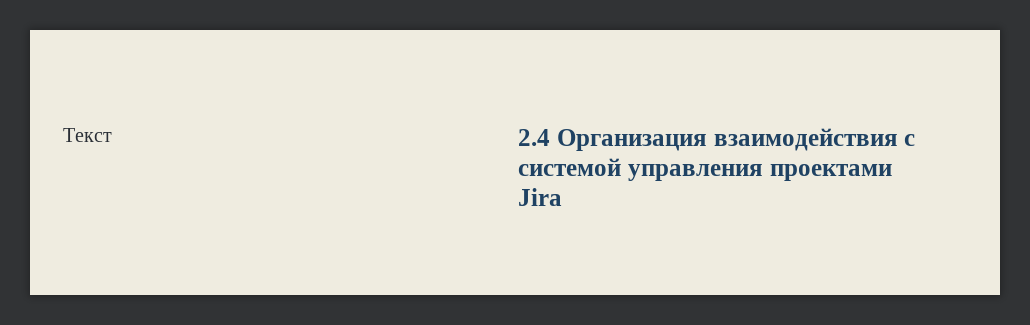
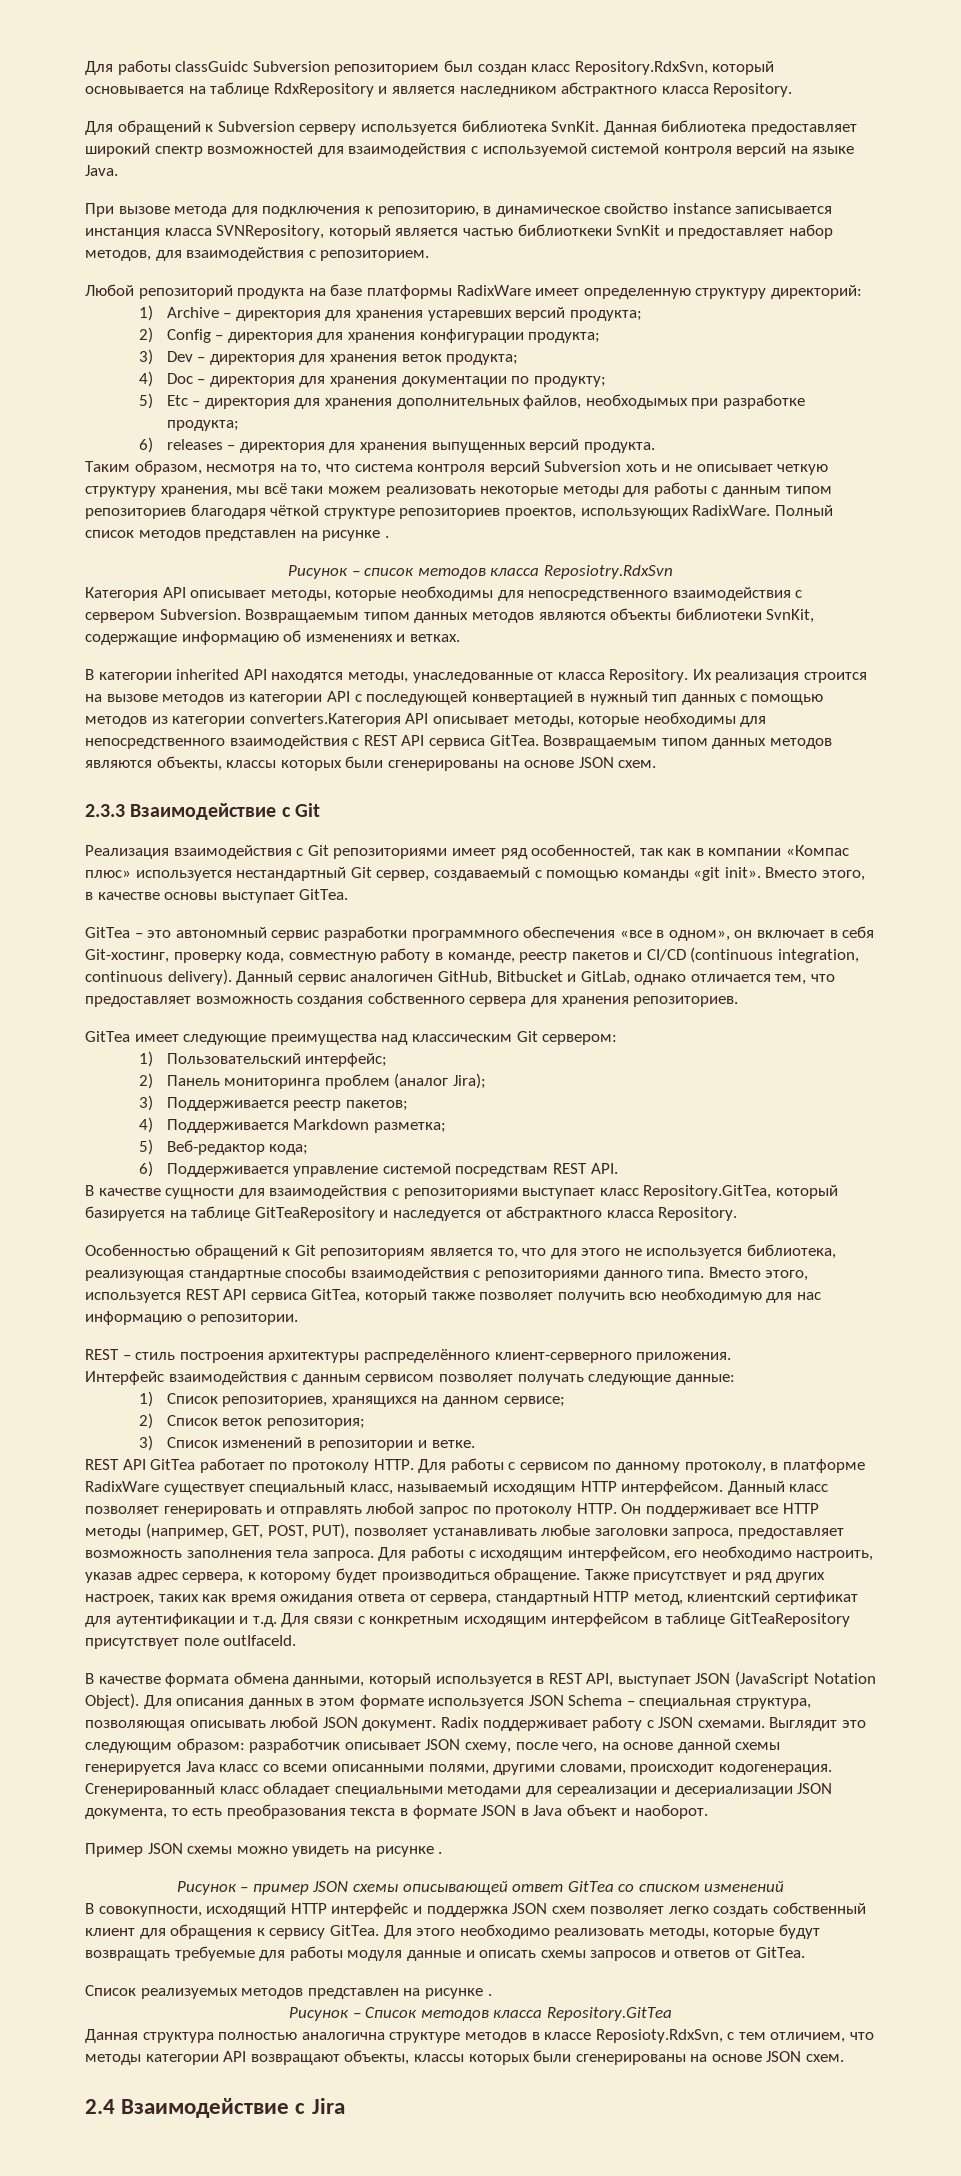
[63,128,112,142] [518,128,916,151] [518,158,892,181] Текст // 2.4 Организация взаимодействия с системой управления проектами -> [85,60,775,75] [85,82,793,97] [85,120,857,135] [85,143,855,157] [85,165,118,176] [85,203,833,217] [85,224,833,239] [85,247,430,261] [85,284,862,299] [139,305,642,321] [139,327,601,343] [139,349,519,365] [139,371,606,387] [139,393,806,409] [166,420,239,431] [139,437,655,453] [85,460,829,475] [85,482,832,497] [85,504,833,519] [85,530,389,541] [288,565,673,579] [85,586,803,601] [85,608,815,623] [85,630,460,645] [85,669,868,683] [85,691,824,705] [85,712,767,727] [85,735,832,749] [85,756,657,771] [85,803,320,820] [85,844,850,859] [85,867,866,881] [85,889,349,903] [85,926,875,941] [85,947,860,963] [85,969,836,985] [85,992,739,1007] [85,1031,618,1045] [139,1051,388,1067] [139,1073,487,1089] [139,1095,408,1111] [139,1117,446,1133] [139,1139,309,1155] [139,1161,618,1177] [85,1185,838,1199] [85,1206,738,1221] [85,1244,837,1259] [85,1266,809,1281] [85,1288,822,1303] [85,1311,299,1325] [85,1349,732,1363] [85,1371,735,1385] [139,1391,565,1407] [139,1413,365,1429] [139,1435,475,1451] [85,1458,865,1473] [85,1481,829,1495] [85,1502,820,1517] [85,1523,844,1539] [85,1546,874,1561] [85,1568,826,1583] [85,1591,859,1605] [85,1612,851,1627] [85,1635,297,1649] [85,1671,876,1687] [85,1693,812,1709] [85,1716,867,1731] [85,1738,781,1753] [85,1761,832,1775] [85,1782,833,1797] [85,1804,709,1819] [85,1843,443,1857] [176,1881,785,1895] [85,1902,867,1917] [85,1924,821,1939] [85,1946,805,1961] [85,1985,492,1999] [289,2007,672,2021] [85,2029,875,2043] [85,2050,845,2065] [85,2098,306,2118] Для работы classGuidс Subversion репозиторием был создан класс Repository.RdxSvn, который основывается на таблице RdxRepository и является наследником абстрактного класса Repository. // Для обращений к Subversion серверу используется библиотека SvnKit. Данная библиотека предоставляет широкий спектр возможностей для взаимодействия с используемой системой контроля версий на языке Java. // При вызове метода для подключения к репозиторию, в динамическое свойство instance записывается инстанция класса SVNRepository, который является частью библиоткеки SvnKit и предоставляет набор методов, для взаимодействия с репозиторием. // Любой репозиторий продукта на базе платформы RadixWare имеет определенную структуру директорий: // 1) Archive – директория для хранения устаревших версий продукта; // 2) Config – директория для хранения конфигурации продукта; // 3) Dev – директория для хранения веток продукта; // 4) Doc – директория для хранения документации по продукту; // 5) Etc – директория для хранения дополнительных файлов, необходымых при разработке продукта; // 6) releases – директория для хранения выпущенных версий продукта. // Таким образом, несмотря на то, что система контроля версий Subversion хоть и не описывает четкую структуру хранения, мы всё таки можем реализовать некоторые методы для работы с данным типом репозиториев благодаря чёткой структуре репозиториев проектов, использующих RadixWare. Полный список методов представлен на рисунке . // Рисунок – список методов класса Reposiotry.RdxSvn // Категория API описывает методы, которые необходимы для непосредственного взаимодействия с сервером Subversion. Возвращаемым типом данных методов являются объекты библиотеки SvnKit, содержащие информацию об изменениях и ветках. // В категории inherited API находятся методы, унаследованные от класса Repository. Их реализация строится на вызове методов из категории API с последующей конвертацией в нужный тип данных с помощью методов из категории converters.Категория API описывает методы, которые необходимы для непосредственного взаимодействия с REST API сервиса GitTea. Возвращаемым типом данных методов являются объекты, классы которых были сгенерированы на основе JSON схем. // 2.3.3 Взаимодействие с Git // Реализация взаимодействия с Git репозиториями имеет ряд особенностей, так как в компании «Компас плюс» используется нестандартный Git сервер, создаваемый с помощью команды «git init». Вместо этого, в качестве основы выступает GitTea. // GitTea – это автономный сервис разработки программного обеспечения «все в одном», он включает в себя Git-хостинг, проверку кода, совместную работу в команде, реестр пакетов и CI/CD (continuous integration, continuous delivery). Данный сервис аналогичен GitHub, Bitbucket и GitLab, однако отличается тем, что предоставляет возможность создания собственного сервера для хранения репозиториев. // GitTea имеет следующие преимущества над классическим Git сервером: // 1) Пользовательский интерфейс; // 2) Панель мониторинга проблем (аналог Jira); // 3) Поддерживается реестр пакетов; // 4) Поддерживается Markdown разметка; // 5) Веб-редактор кода; // 6) Поддерживается управление системой посредствам REST API. // В качестве сущности для взаимодействия с репозиториями выступает класс Repository.GitTea, который базируется на таблице GitTeaRepository и наследуется от абстрактного класса Repository. // Особенностью обращений к Git репозиториям является то, что для этого не используется библиотека, реализующая стандартные способы взаимодействия с репозиториями данного типа. Вместо этого, используется REST API сервиса GitTea, который также позволяет получить всю необходимую для нас информацию о репозитории. // REST – стиль построения архитектуры распределённого клиент-серверного приложения. // Интерфейс взаимодействия с данным сервисом позволяет получать следующие данные: // 1) Список репозиториев, хранящихся на данном сервисе; // 2) Список веток репозитория; // 3) Список изменений в репозитории и ветке. // REST API GitTea работает по протоколу HTTP. Для работы с сервисом по данному протоколу, в платформе RadixWare существует специальный класс, называемый исходящим HTTP интерфейсом. Данный класс позволяет генерировать и отправлять любой запрос по протоколу HTTP. Он поддерживает все HTTP методы (например, GET, POST, PUT), позволяет устанавливать любые заголовки запроса, предоставляет возможность заполнения тела запроса. Для работы с исходящим интерфейсом, его необходимо настроить, указав адрес сервера, к которому будет производиться обращение. Также присутствует и ряд других настроек, таких как время ожидания ответа от сервера, стандартный HTTP метод, клиентский сертификат для аутентификации и т.д. Для связи с конкретным исходящим интерфейсом в таблице GitTeaRepository присутствует поле outIfaceId. // В качестве формата обмена данными, который используется в REST API, выступает JSON (JavaScript Notation Object). Для описания данных в этом формате используется JSON Schema – специальная структура, позволяющая описывать любой JSON документ. Radix поддерживает работу с JSON схемами. Выглядит это следующим образом: разработчик описывает JSON схему, после чего, на основе данной схемы генерируется Java класс со всеми описанными полями, другими словами, происходит кодогенерация. Сгенерированный класс обладает специальными методами для сереализации и десериализации JSON документа, то есть преобразования текста в формате JSON в Java объект и наоборот. // Пример JSON схемы можно увидеть на рисунке . // Рисунок – пример JSON схемы описывающей ответ GitTea со списком изменений // В совокупности, исходящий HTTP интерфейс и поддержка JSON схем позволяет легко создать собственный клиент для обращения к сервису GitTea. Для этого необходимо реализовать методы, которые будут возвращать требуемые для работы модуля данные и описать схемы запросов и ответов от GitTea. // Список реализуемых методов представлен на рисунке . // Рисунок – Список методов класса Repository.GitTea // Данная структура полностью аналогична структуре методов в классе Reposioty.RdxSvn, с тем отличием, что методы категории API возвращают объекты, классы которых были сгенерированы на основе JSON схем. // 2.4 Взаимодействие с

